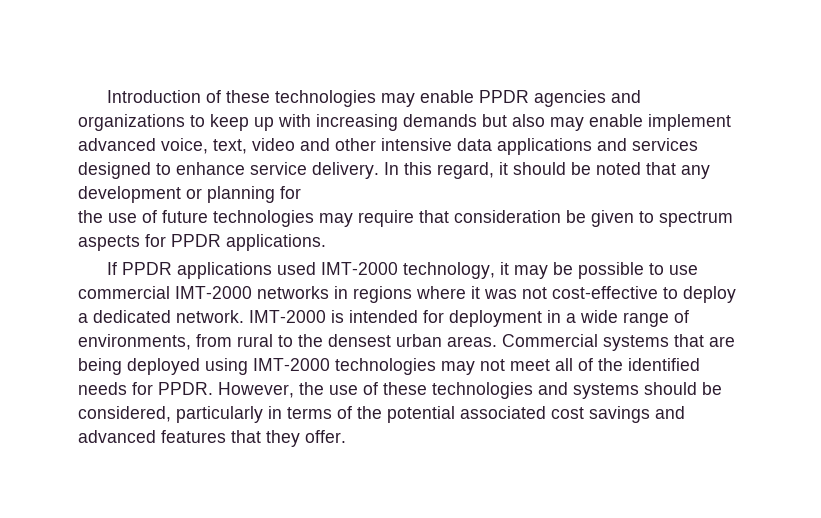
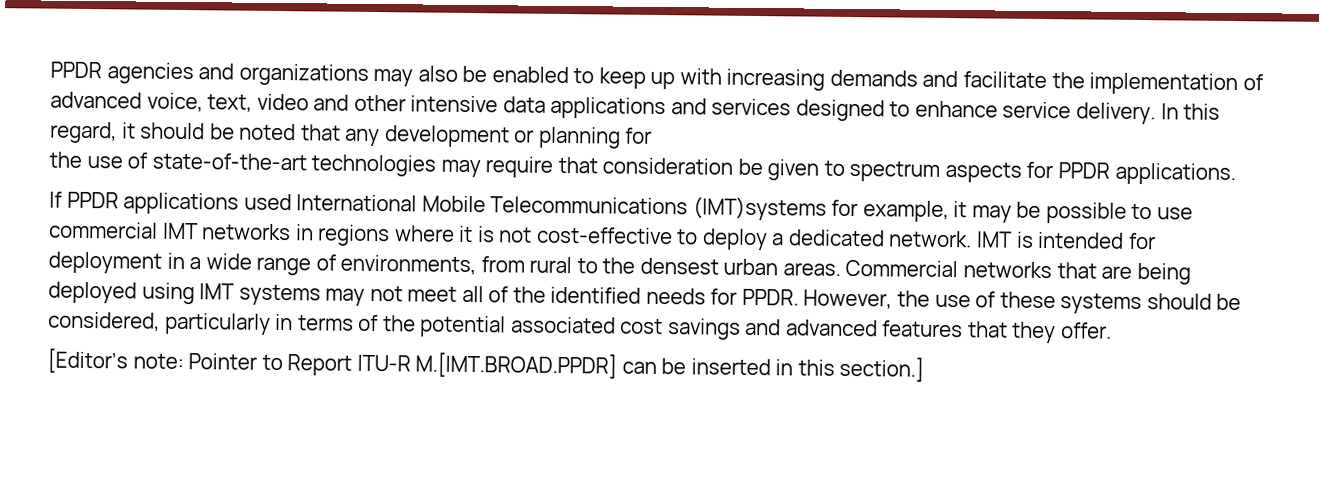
[107,90,642,107] [78,114,185,131] Introduction of these technologies may enable PPDR agencies and organizations -> [50,61,569,87] PPDR agencies and organizations may also be enabled
[482,114,731,131] but also may enable implement -> [922,70,1264,96] and facilitate the implementation of
[162,210,208,223] future -> [151,152,307,171] state-of-the-art
[321,262,496,279] IMT-2000 technology, -> [296,194,949,223] International Mobile Telecommunications (IMT)systems for example,
[175,286,252,299] IMT-2000 -> [162,222,199,240] IMT
[484,289,517,299] was -> [477,226,495,243] is
[249,310,326,323] IMT-2000 -> [976,231,1014,248] IMT
[603,335,669,351] systems -> [963,261,1053,279] networks
[253,358,436,375] IMT-2000 technologies -> [199,283,321,306] IMT systems
[432,382,568,399] technologies and -> (1056, 300) none
(346, 436) none -> [47,348,925,382] // [Editor’s note: Pointer to Report ITU-R M.[IMT.BROAD.PPDR] can be inserted in this section.]

